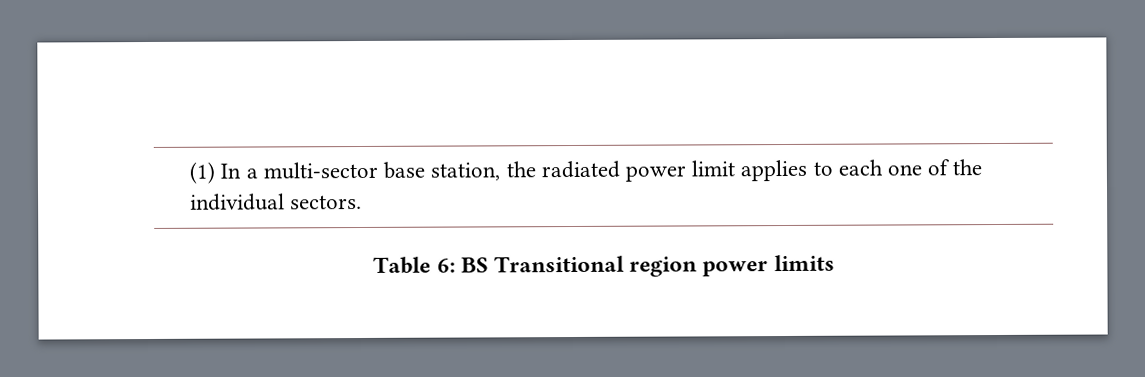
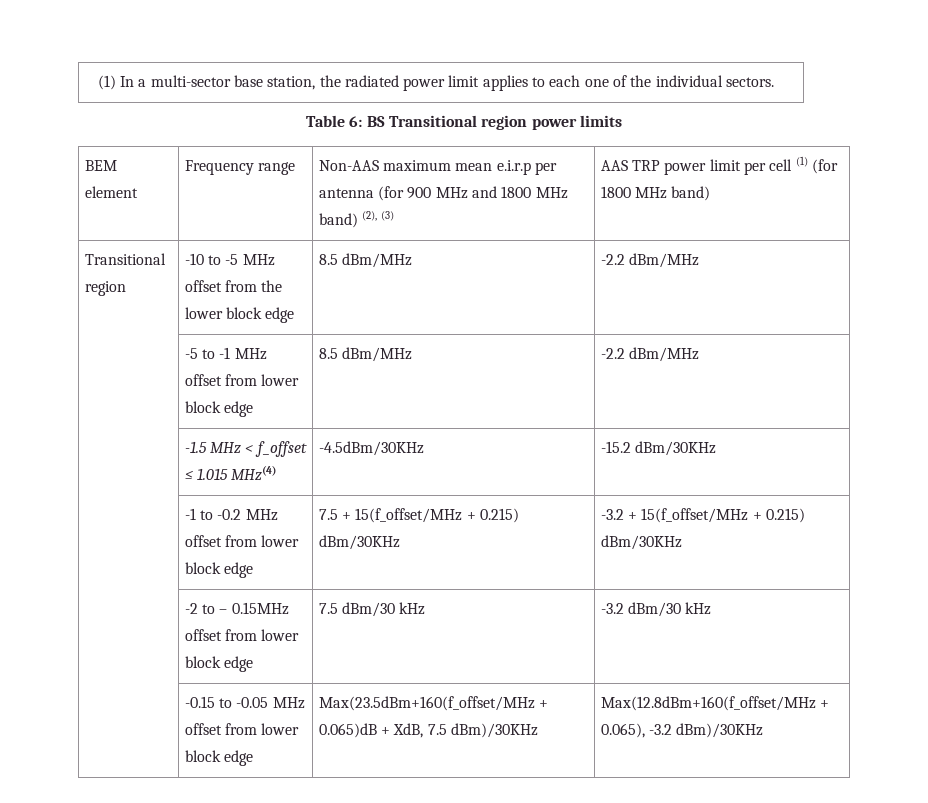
(835, 263) none -> [84,160,117,171] [84,186,138,198] [184,160,295,175] [318,160,557,175] [318,186,568,201] [318,211,395,228] [600,156,838,175] [600,186,711,201] [84,253,166,265] [84,281,126,296] [184,253,275,266] [184,280,283,292] [184,307,295,323] [318,253,412,268] [600,253,699,268] [184,347,267,360] [184,374,300,386] [184,401,253,417] [318,347,412,362] [600,347,699,362] [184,441,307,457] [184,465,277,481] [318,441,424,456] [600,441,716,456] [184,508,278,521] [184,535,300,547] [184,562,253,578] [318,508,519,523] [318,535,400,550] [600,508,805,523] [600,535,682,550] [184,602,289,615] [184,629,300,641] [184,656,253,672] [318,602,426,617] [600,602,712,617] [184,696,305,709] [184,723,300,735] [184,750,253,766] [318,696,548,711] [318,723,538,738] [600,696,829,711] [600,723,764,738] // BEM element | Frequency range | Non-AAS maximum mean e.i.r.p per antenna (for 900 MHz and 1800 MHz band) (2), (3) | AAS TRP power limit per cell (1) (for 1800 MHz band) // Transitional region | -10 to -5 MHz offset from the lower block edge | 8.5 dBm/MHz | -2.2 dBm/MHz // | -5 to -1 MHz offset from lower block edge | 8.5 dBm/MHz | -2.2 dBm/MHz // | -1.5 MHz < f_offset ≤ 1.015 MHz(4) | -4.5dBm/30KHz | -15.2 dBm/30KHz // | -1 to -0.2 MHz offset from lower block edge | 7.5 + 15(f_offset/MHz + 0.215) dBm/30KHz | -3.2 + 15(f_offset/MHz + 0.215) dBm/30KHz // | -2 to – 0.15MHz offset from lower block edge | 7.5 dBm/30 kHz | -3.2 dBm/30 kHz // | -0.15 to -0.05 MHz offset from lower block edge | Max(23.5dBm+160(f_offset/MHz + 0.065)dB + XdB, 7.5 dBm)/30KHz | Max(12.8dBm+160(f_offset/MHz + 0.065), -3.2 dBm)/30KHz

